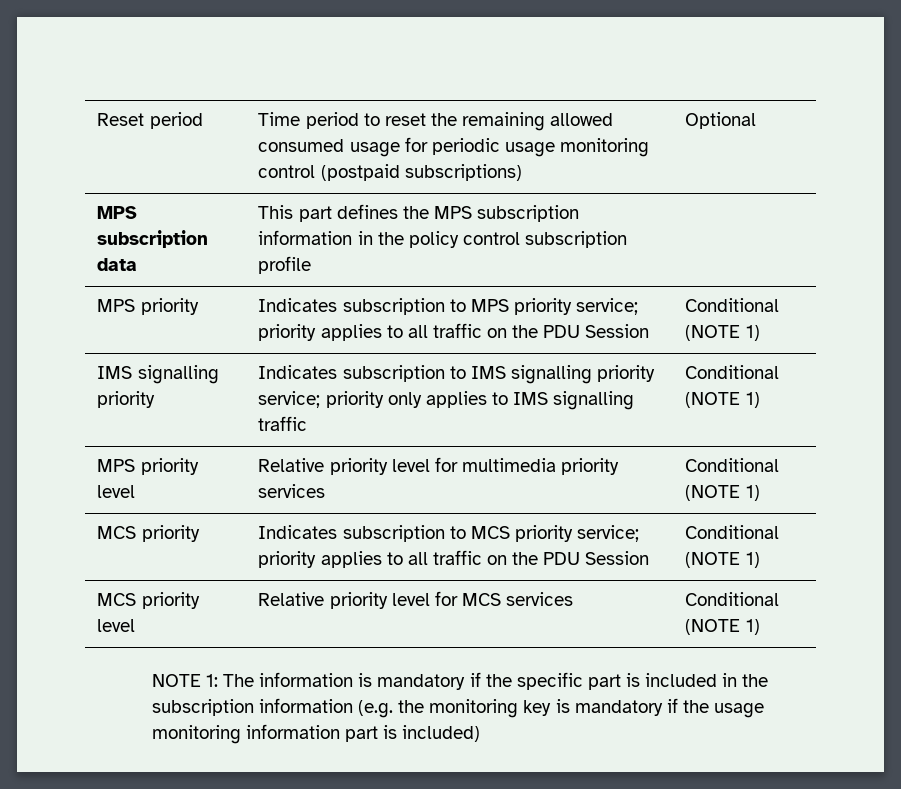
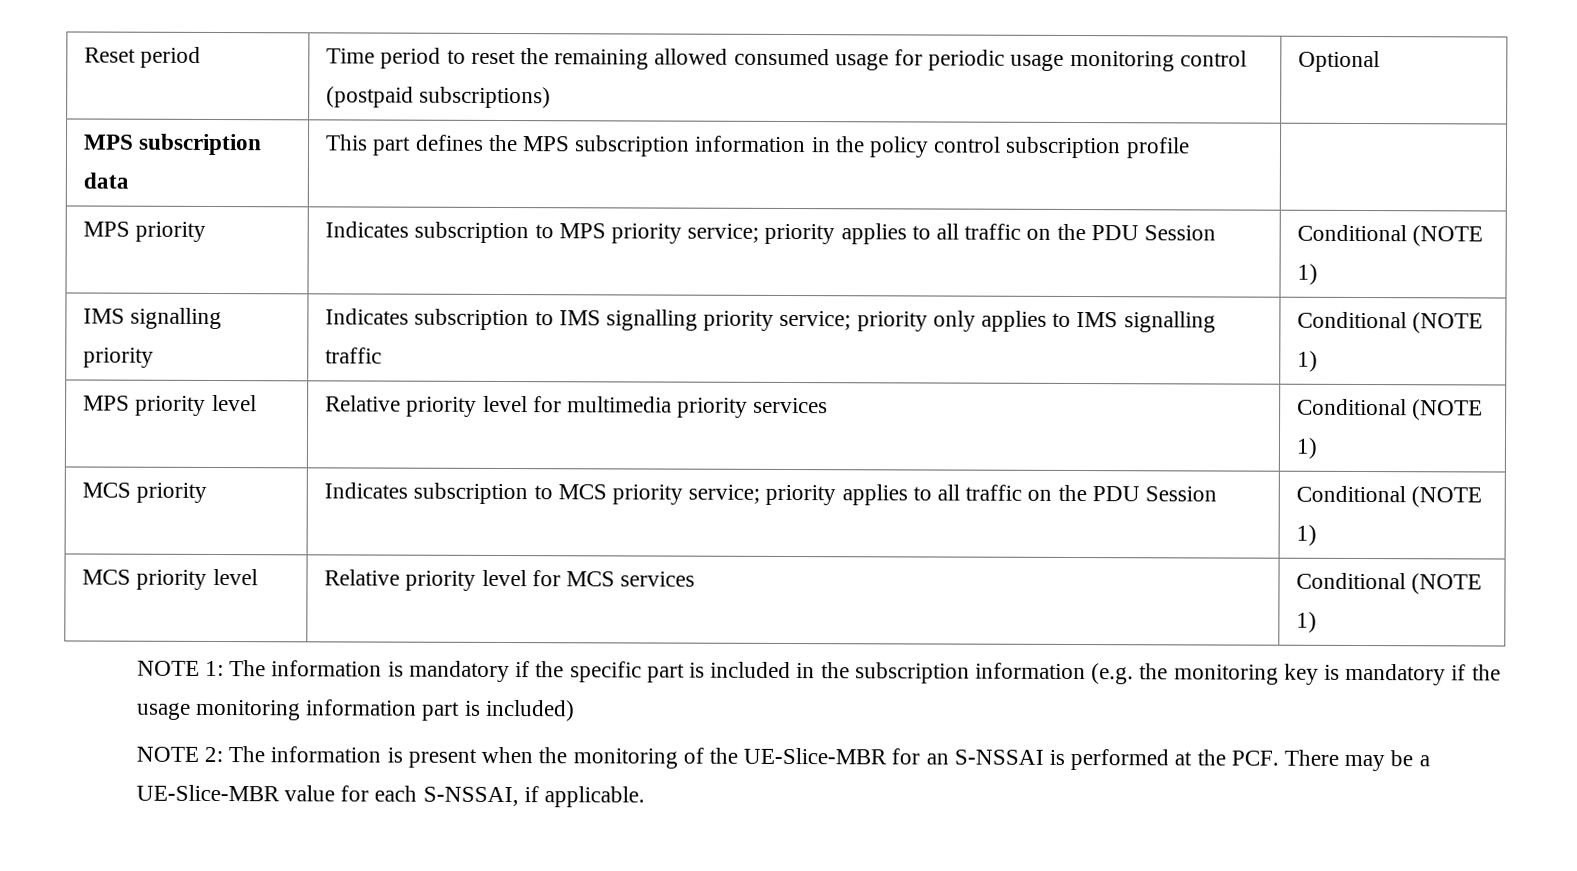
(481, 733) none -> [135,746,1430,772] [135,784,646,808] // NOTE 2: The information is present when the monitoring of the UE-Slice-MBR for an S-NSSAI is performed at the PCF. There may be a UE-Slice-MBR value for each S-NSSAI, if applicable.

